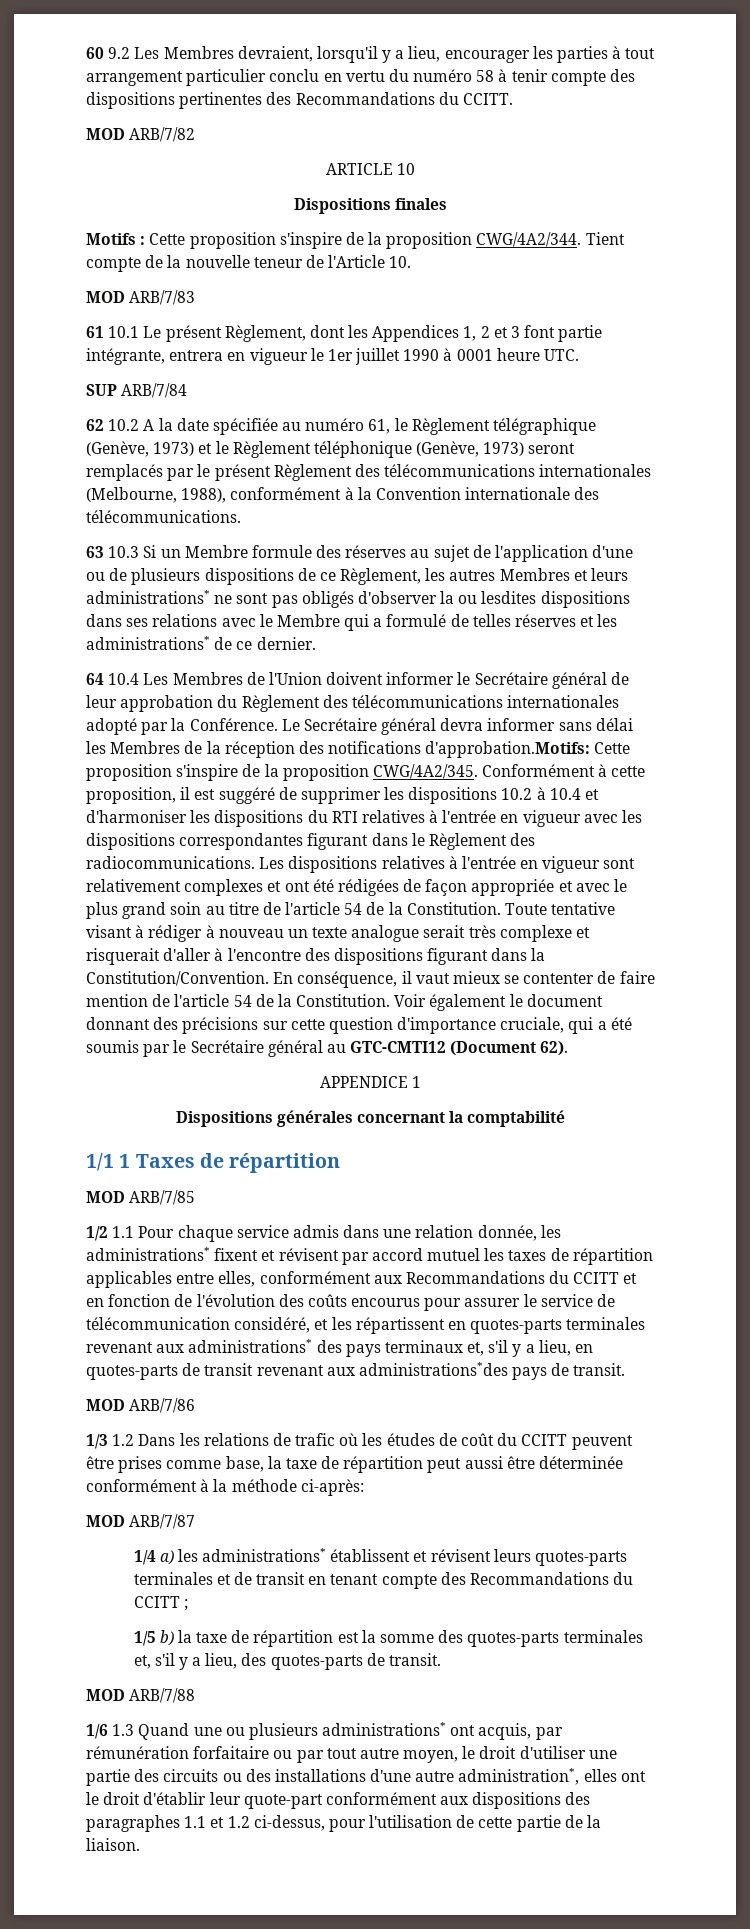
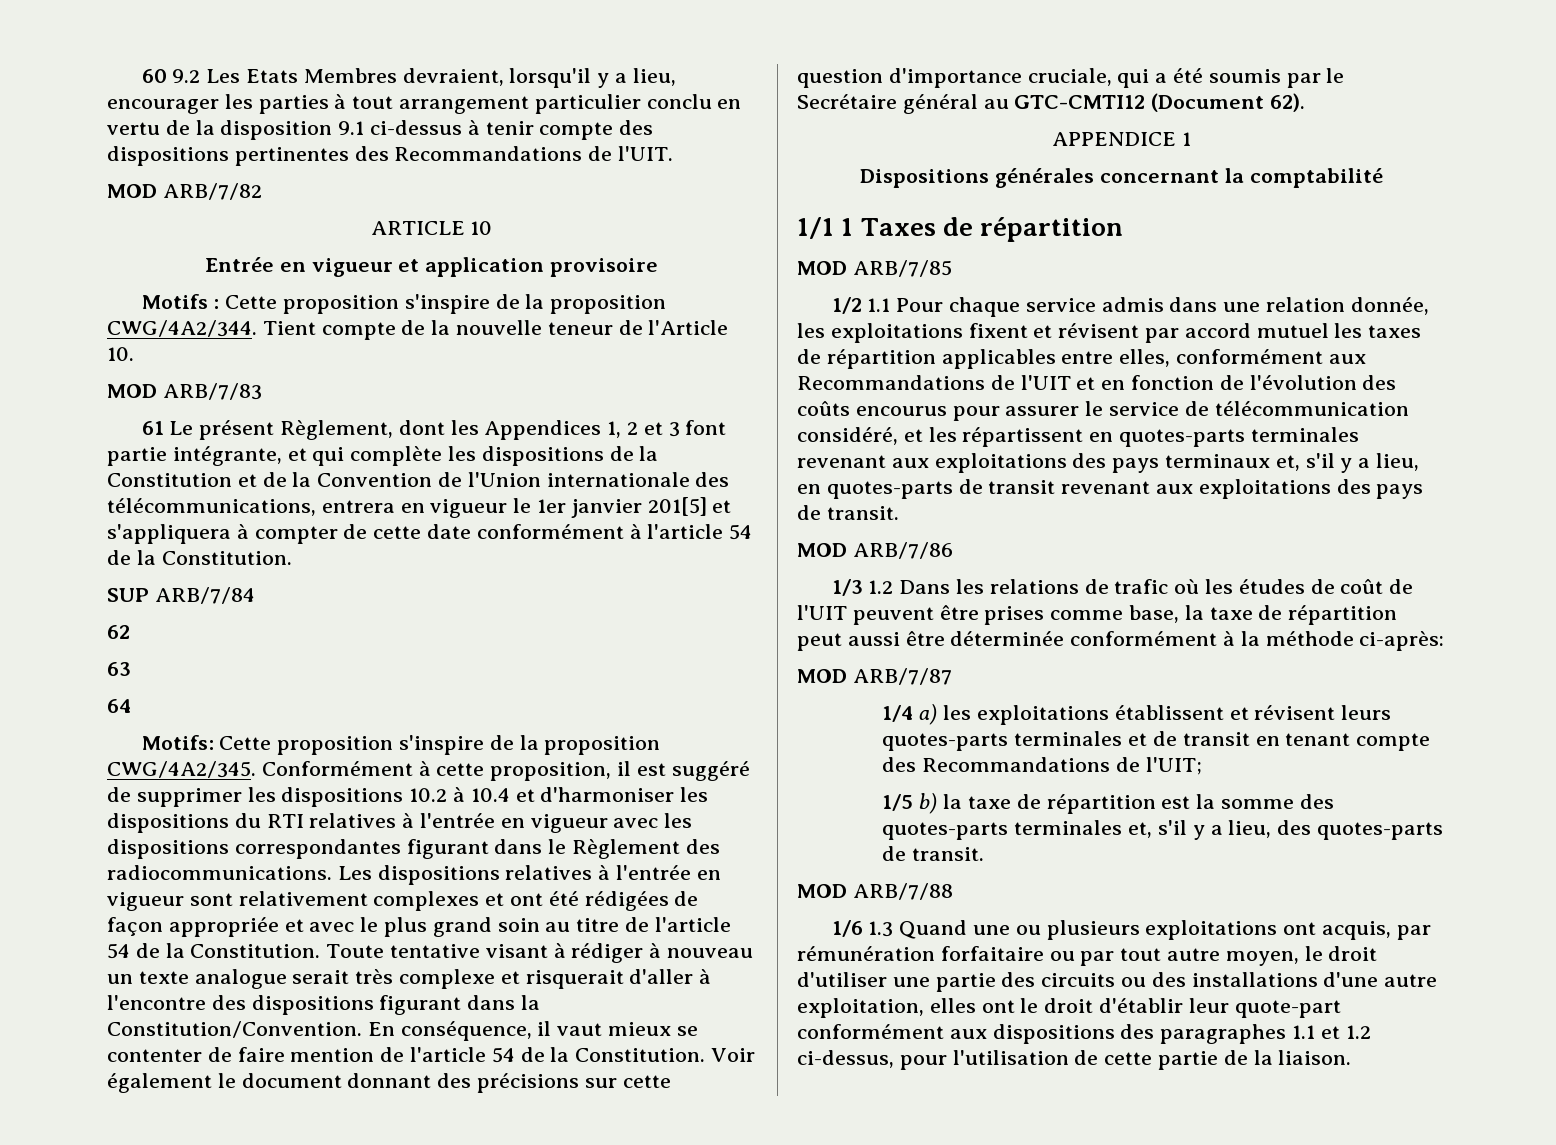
(160, 53) none -> [246,69,299,83] Etats
[388,69,495,82] du numéro 58 -> [165,120,463,140] de la disposition 9.1 ci-dessus
[438,92,513,105] du CCITT. -> [588,146,674,161] de l'UIT.
[293,198,448,214] Dispositions finales -> [204,257,659,277] Entrée en vigueur et application provisoire
[108,326,140,338] 10.1 -> (164, 428) none
(165, 356) none -> [287,446,659,466] [107,472,730,487] [107,498,316,516] et qui complète les dispositions de la Constitution et de la Convention de l'Union internationale des télécommunications,
[355,348,580,365] [86,383,188,398] [86,418,597,435] [86,441,576,458] [86,464,652,481] [86,487,600,503] [86,510,241,523] [86,545,634,562] [86,568,629,585] [86,590,630,608] [86,614,618,631] [86,636,316,650] [86,672,630,689] [86,695,620,712] [86,718,633,735] [86,741,591,758] juillet 1990 à 0001 heure UTC. // SUP ARB/7/84 // 62 10.2 A la date spécifiée au numéro 61, le Règlement télégraphique (Genève, 1973) et le Règlement téléphonique (Genève, 1973) seront remplacés par le présent Règlement des télécommunications internationales (Melbourne, 1988), conformément à la Convention internationale des télécommunications. // 63 10.3 Si un Membre formule des réserves au sujet de l'application d'une ou de plusieurs dispositions de ce Règlement, les autres Membres et leurs administrations* ne sont pas obligés d'observer la ou lesdites dispositions dans ses relations avec le Membre qui a formulé de telles réserves et les administrations* de ce dernier. // 64 10.4 Les Membres de l'Union doivent informer le Secrétaire général de leur approbation du Règlement des télécommunications internationales adopté par la Conférence. Le Secrétaire général devra informer sans délai les Membres de la réception des notifications d'approbation.Motifs: -> [570,497,732,518] [107,524,753,544] [107,550,292,565] [107,587,255,604] [107,625,130,639] [107,662,131,676] [107,699,131,713] [141,735,214,750] janvier 201[5] et s'appliquera à compter de cette date conformément à l'article 54 de la Constitution. // SUP ARB/7/84 // 62 // 63 // 64 // Motifs:
[86,1247,210,1261] administrations* -> [830,323,963,343] exploitations
[549,1271,620,1284] du CCITT -> [990,375,1071,390] de l'UIT
[188,1339,313,1353] administrations* -> [934,453,1067,473] exploitations
[358,1362,508,1376] administrations*des -> [1198,479,1371,499] exploitations des
[497,1433,568,1446] du CCITT -> [1389,579,1414,594] [797,605,847,620] de l'UIT
[202,1548,327,1562] administrations* -> [976,705,1109,725] exploitations
[613,1572,634,1585] [133,1596,188,1611] du CCITT ; -> [1116,757,1202,775] de l'UIT;
[322,1722,447,1736] administrations* -> [1145,920,1278,940] exploitations
[458,1768,580,1785] administration*, -> [797,998,924,1018] exploitation,

